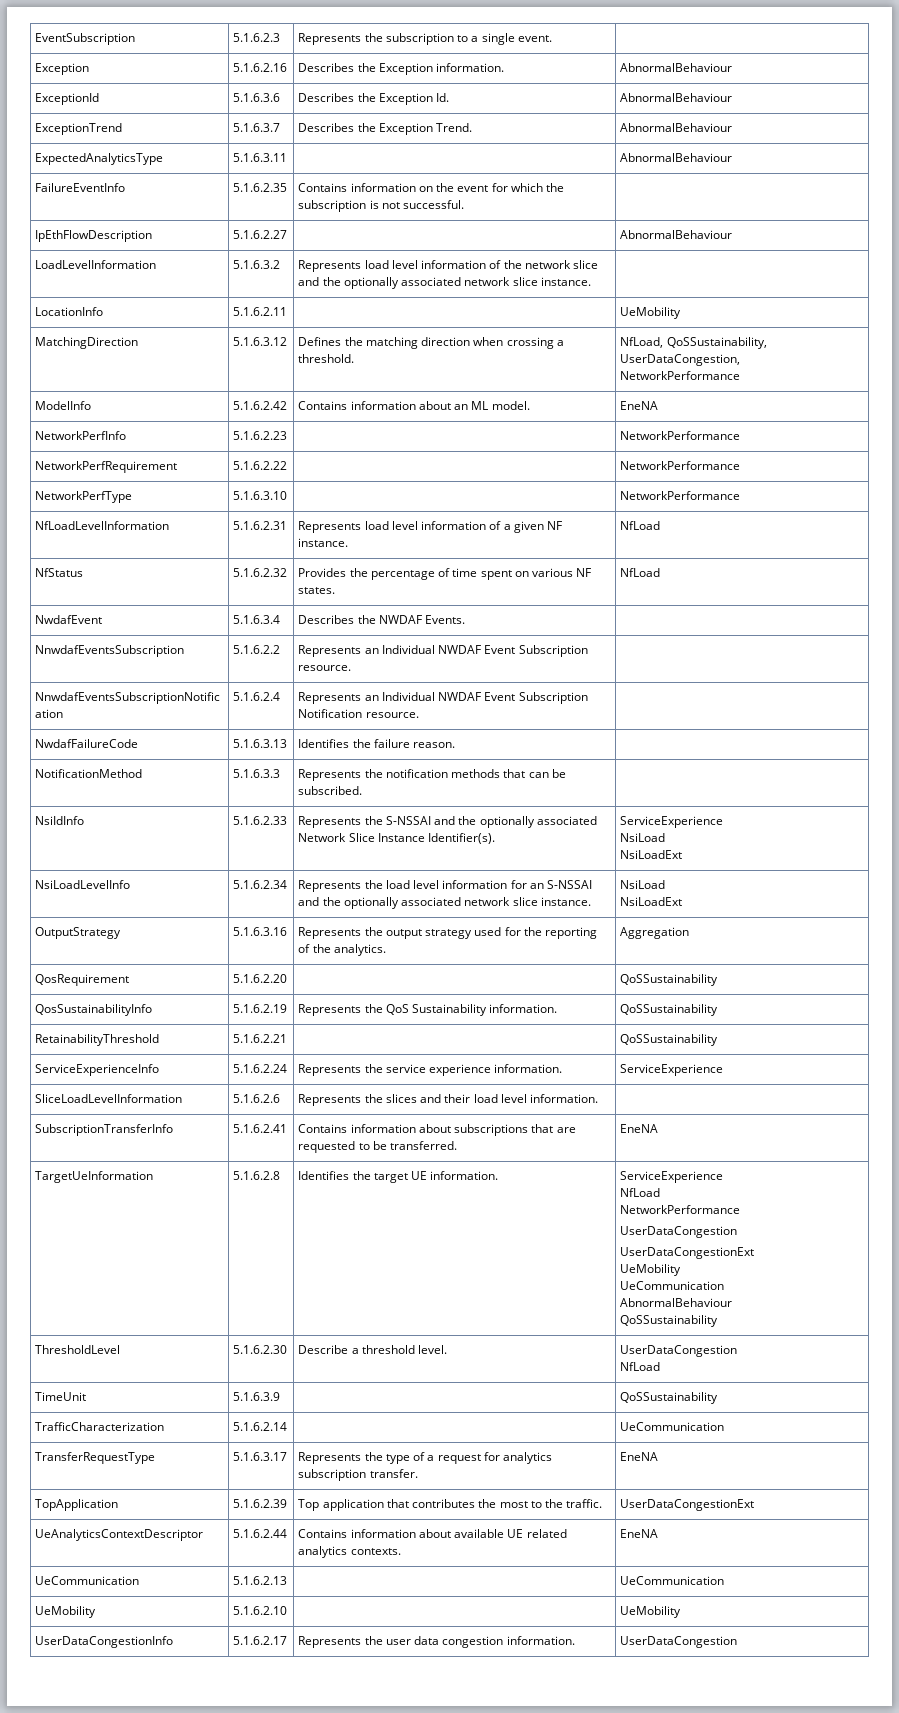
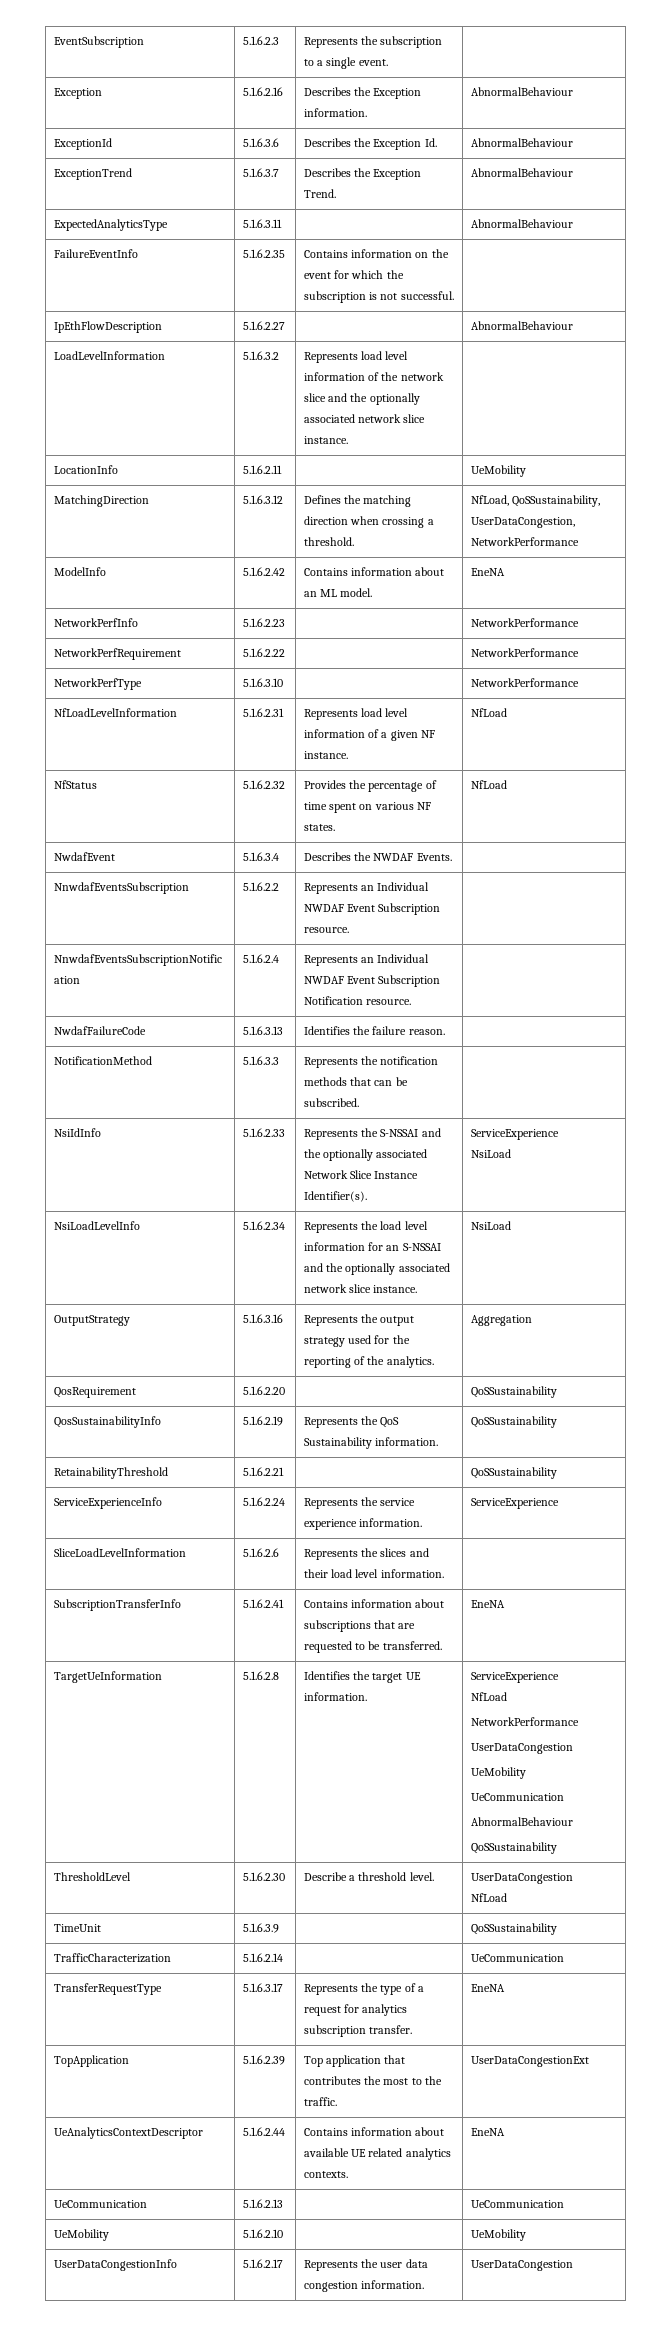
[620,850,683,859] // NsiLoadExt -> (512, 1153) none
[620,897,683,906] // NsiLoadExt -> (512, 1225) none
[620,1247,755,1259] // UserDataCongestionExt -> (574, 1748) none

